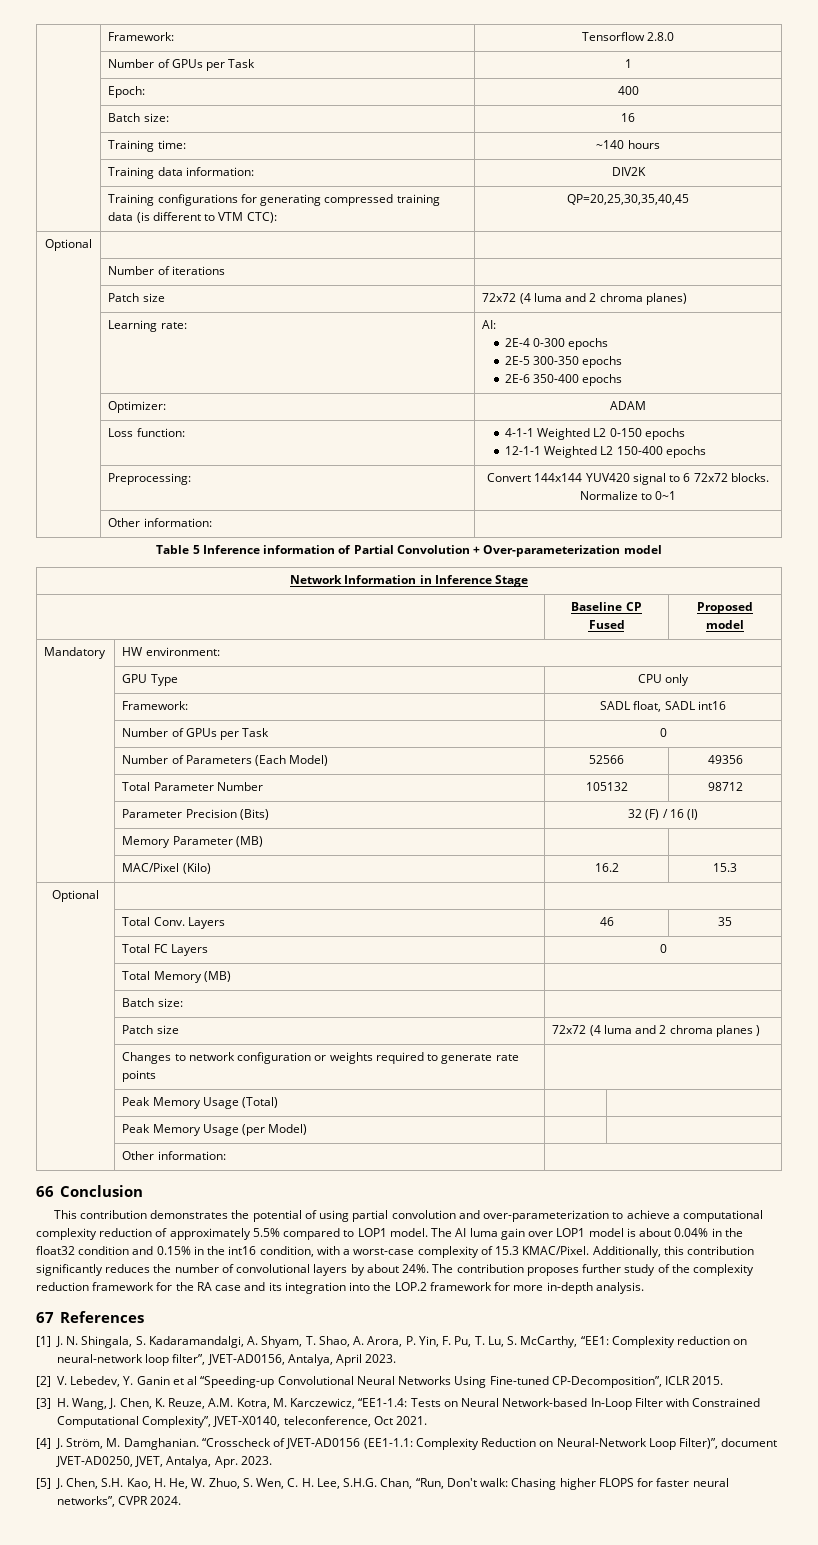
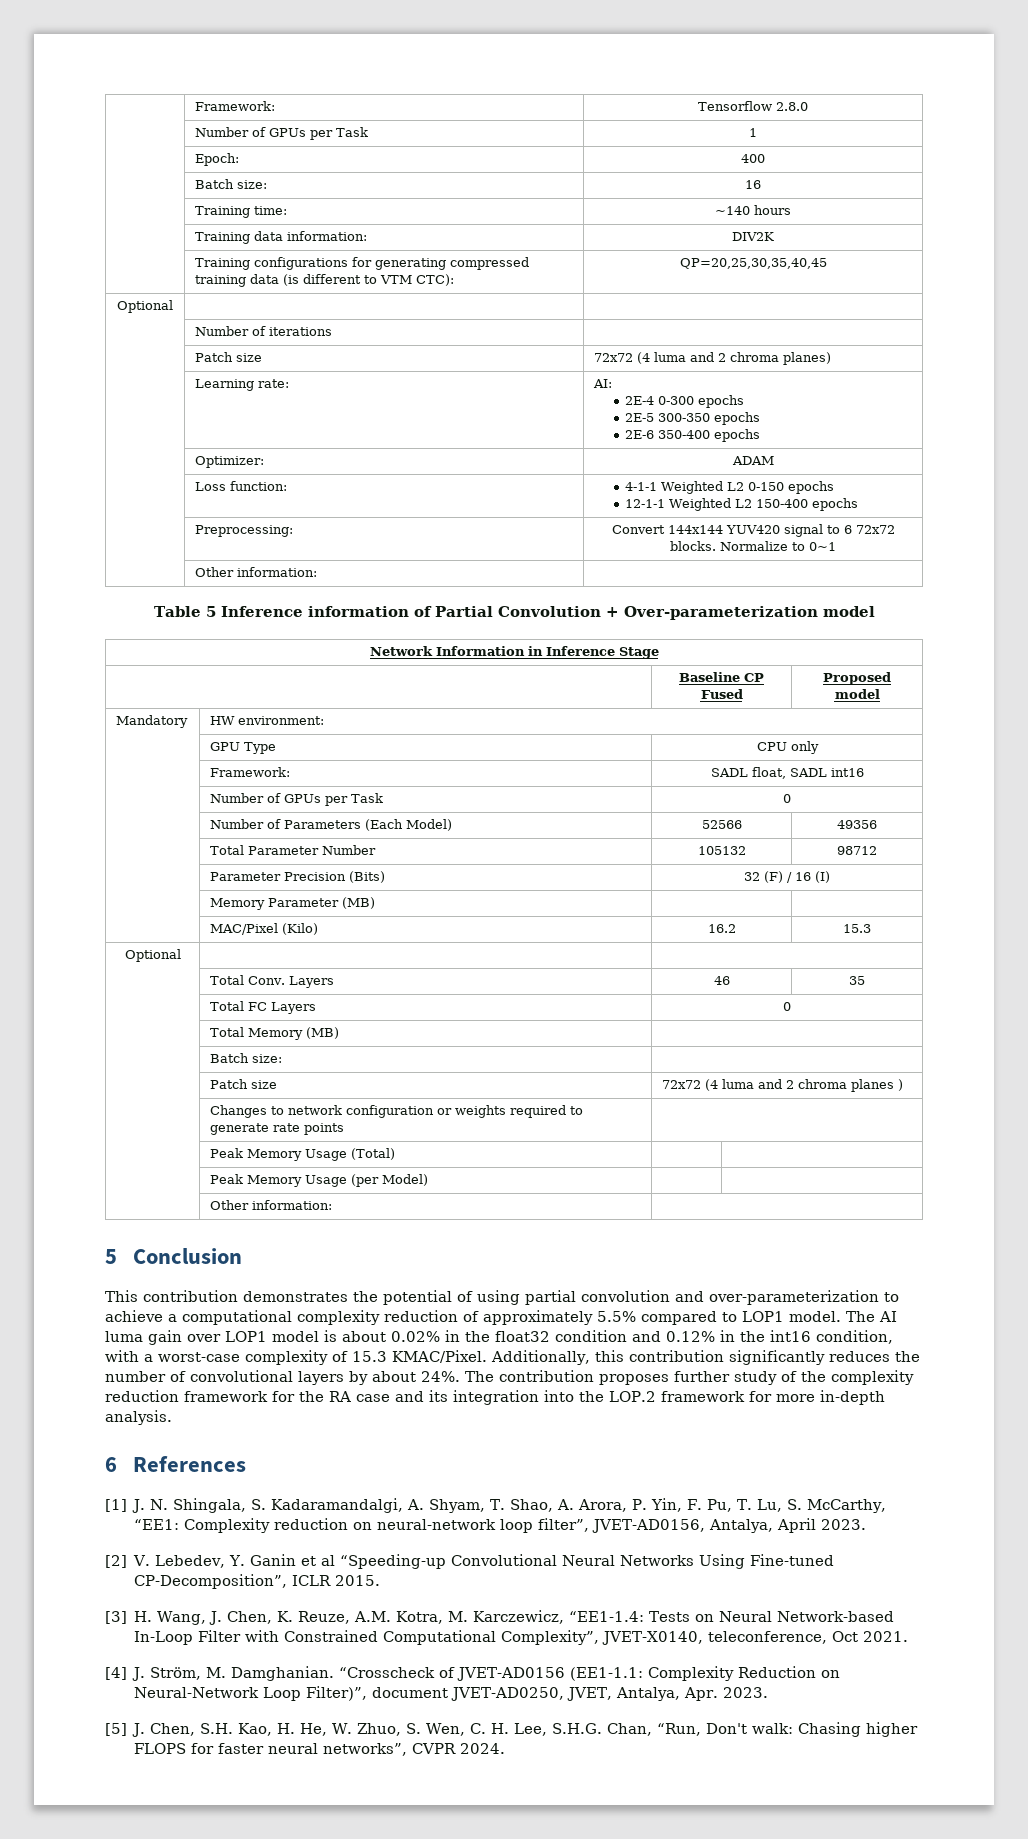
[36,1186,54,1197] 66 -> [105,1249,117,1264] 5
[674,1228,709,1237] 0.04% -> [391,1331,440,1342] 0.02%
[156,1246,191,1255] 0.15% -> [666,1331,715,1342] 0.12%
[36,1312,54,1323] 67 -> [105,1457,117,1472] 6

